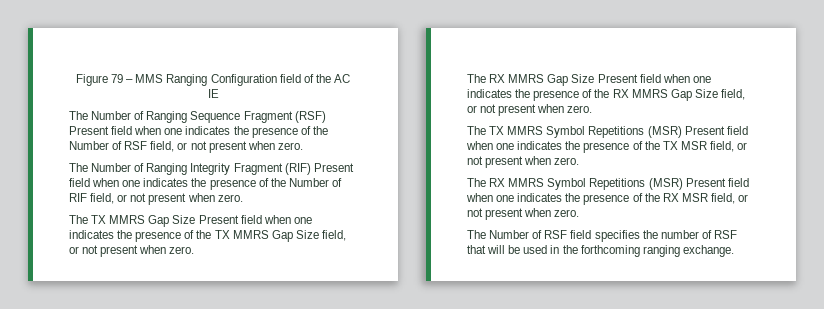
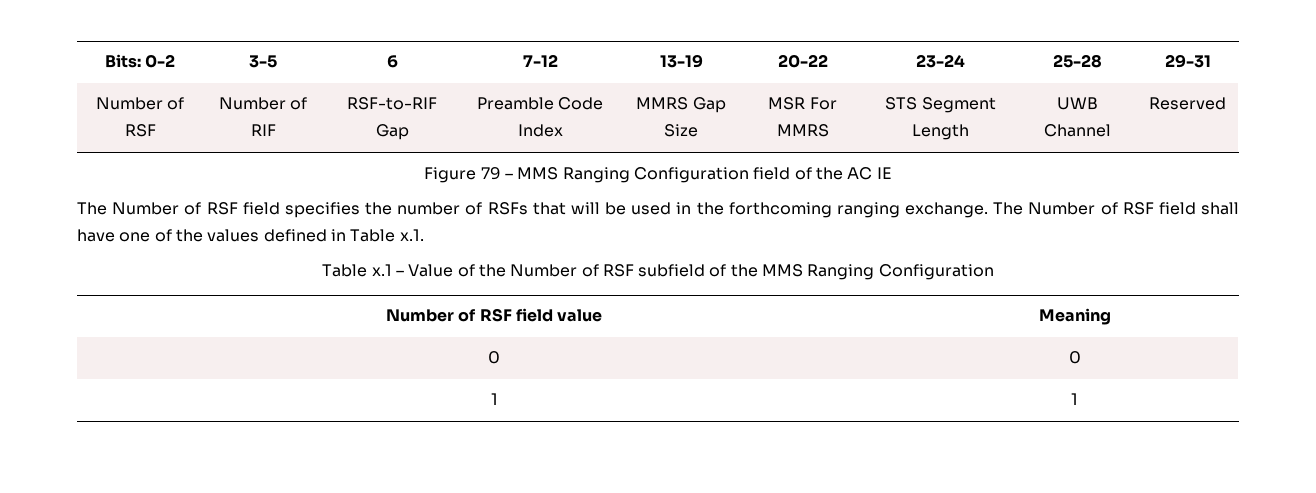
(76, 80) none -> [104,54,176,68] [249,55,277,68] [386,55,398,68] [522,54,558,67] [659,54,703,68] [777,54,828,68] [916,54,965,68] [1053,54,1102,68] [1164,54,1211,68] [95,97,185,110] [124,124,156,137] [218,97,308,110] [250,124,276,136] [347,97,437,110] [375,124,409,140] [476,97,604,110] [517,124,563,137] [636,97,726,113] [664,124,698,137] [768,97,837,110] [776,124,829,137] [885,97,996,113] [912,124,969,140] [1057,97,1098,110] [1044,124,1111,137] [1149,97,1226,110] Bits: 0-2 | 3-5 | 6 | 7-12 | 13-19 | 20-22 | 23-24 | 25-28 | 29-31 // Number of RSF | Number of RIF | RSF-to-RIF Gap | Preamble Code Index | MMRS Gap Size | MSR For MMRS | STS Segment Length | UWB Channel | Reserved //
[69,111,326,123] [69,126,328,138] [69,141,303,153] [69,163,354,175] [69,178,342,190] [69,193,243,205] [69,215,312,227] [69,230,346,242] [69,245,195,257] [467,74,711,86] [467,89,745,101] [467,104,593,116] [467,126,748,138] [466,141,748,153] [467,156,580,168] [467,178,749,190] [466,193,749,205] [467,208,580,220] // The Number of Ranging Sequence Fragment (RSF) Present field when one indicates the presence of the Number of RSF field, or not present when zero. // The Number of Ranging Integrity Fragment (RIF) Present field when one indicates the presence of the Number of RIF field, or not present when zero. // The TX MMRS Gap Size Present field when one indicates the presence of the TX MMRS Gap Size field, or not present when zero. // The RX MMRS Gap Size Present field when one indicates the presence of the RX MMRS Gap Size field, or not present when zero. // The TX MMRS Symbol Repetitions (MSR) Present field when one indicates the presence of the TX MSR field, or not present when zero. // The RX MMRS Symbol Repetitions (MSR) Present field when one indicates the presence of the RX MSR field, or not present when zero. -> (892, 173) none
[713,230,737,239] RSF -> [487,202,528,215] RSFs
(734, 251) none -> [993,202,1239,215] [77,229,424,242] [322,264,994,280] [385,308,603,322] [1038,308,1111,325] [488,351,500,364] [1068,351,1081,364] [490,393,498,405] [1071,393,1078,405] The Number of RSF field shall have one of the values defined in Table x.1. // Table x.1 – Value of the Number of RSF subfield of the MMS Ranging Configuration // Number of RSF field value | Meaning // 0 | 0 // 1 | 1

